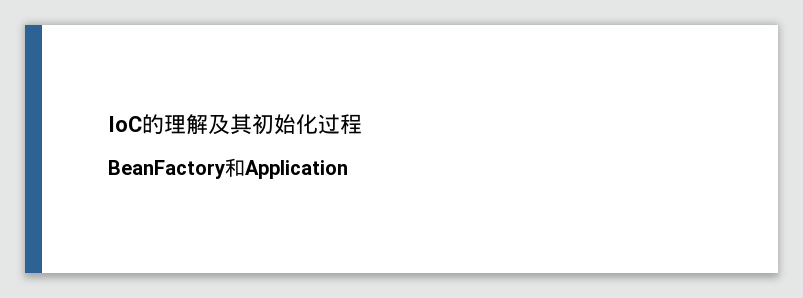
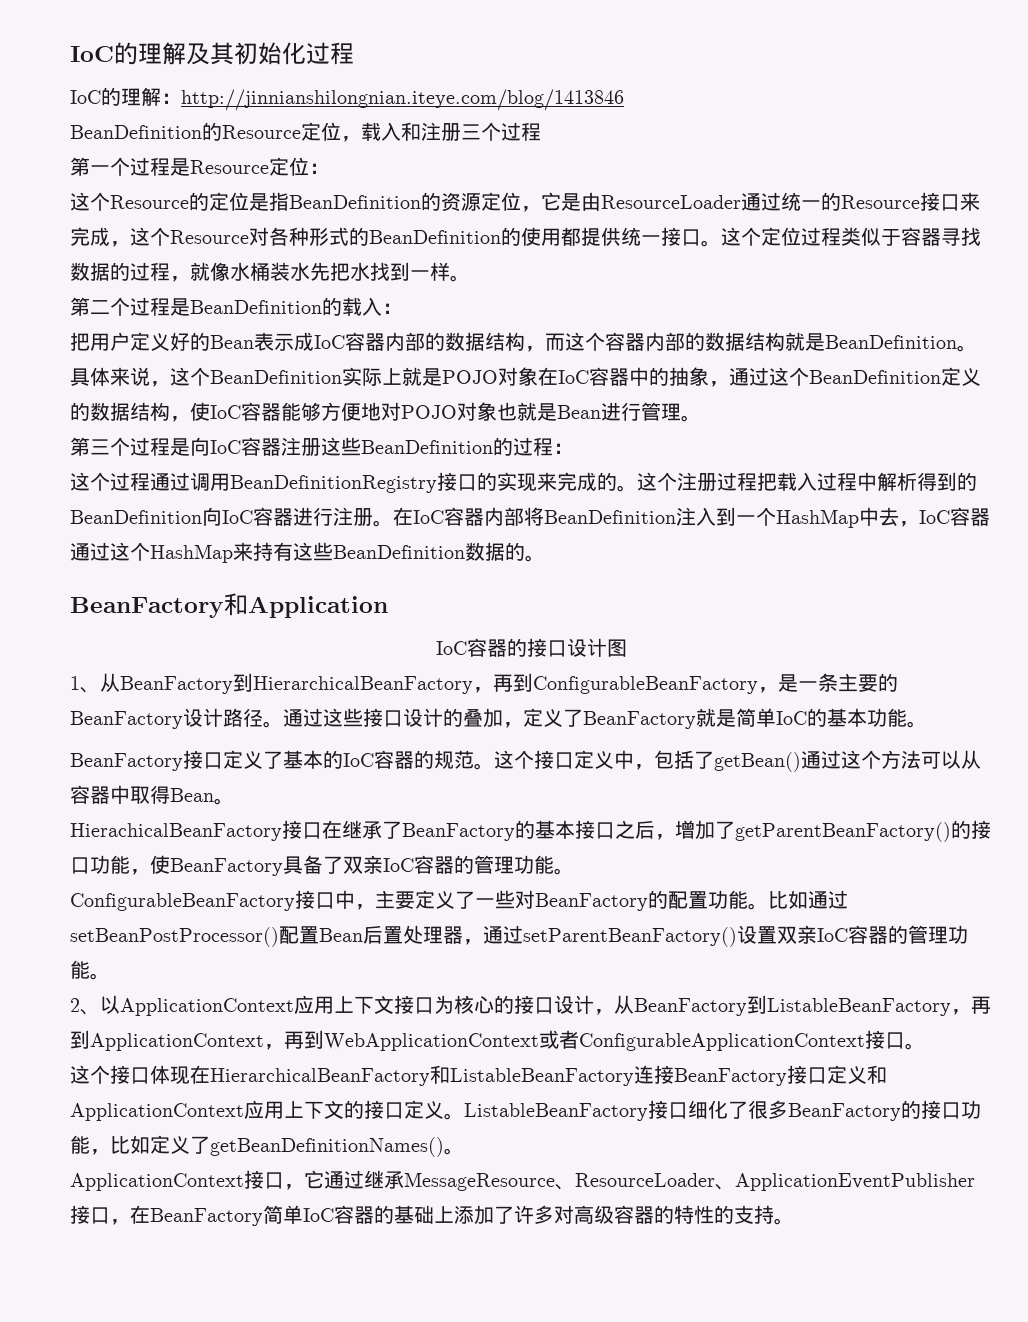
[108,158,348,179] BeanFactory和Application -> [70,87,624,111] [70,122,541,142] [70,157,329,176] [70,192,980,212] [70,227,981,247] [70,262,470,282] [70,297,402,316] [70,332,977,352] [70,367,981,387] [70,402,701,422] [70,437,573,456] [70,472,977,493] [70,507,990,528] [70,542,545,563] [70,593,388,618] [435,638,627,657] [70,673,898,694] [70,708,927,729] [70,750,981,772] [70,785,234,805] [70,820,991,842] [70,855,574,876] [70,890,848,911] [70,925,968,947] [70,960,110,980] [70,995,991,1016] [70,1030,925,1051] [70,1065,887,1086] [70,1100,981,1121] [70,1135,464,1157] [70,1170,975,1191] [70,1205,794,1226] IoC的理解：http://jinnianshilongnian.iteye.com/blog/1413846 // BeanDefinition的Resource定位，载入和注册三个过程 // 第一个过程是Resource定位： // 这个Resource的定位是指BeanDefinition的资源定位，它是由ResourceLoader通过统一的Resource接口来完成，这个Resource对各种形式的BeanDefinition的使用都提供统一接口。这个定位过程类似于容器寻找数据的过程，就像水桶装水先把水找到一样。 // 第二个过程是BeanDefinition的载入： // 把用户定义好的Bean表示成IoC容器内部的数据结构，而这个容器内部的数据结构就是BeanDefinition。具体来说，这个BeanDefinition实际上就是POJO对象在IoC容器中的抽象，通过这个BeanDefinition定义的数据结构，使IoC容器能够方便地对POJO对象也就是Bean进行管理。 // 第三个过程是向IoC容器注册这些BeanDefinition的过程： // 这个过程通过调用BeanDefinitionRegistry接口的实现来完成的。这个注册过程把载入过程中解析得到的BeanDefinition向IoC容器进行注册。在IoC容器内部将BeanDefinition注入到一个HashMap中去，IoC容器通过这个HashMap来持有这些BeanDefinition数据的。 // BeanFactory和Application // IoC容器的接口设计图 // 1、从BeanFactory到HierarchicalBeanFactory，再到ConfigurableBeanFactory，是一条主要的BeanFactory设计路径。通过这些接口设计的叠加，定义了BeanFactory就是简单IoC的基本功能。 // BeanFactory接口定义了基本的IoC容器的规范。这个接口定义中，包括了getBean()通过这个方法可以从容器中取得Bean。 // HierachicalBeanFactory接口在继承了BeanFactory的基本接口之后，增加了getParentBeanFactory()的接口功能，使BeanFactory具备了双亲IoC容器的管理功能。 // ConfigurableBeanFactory接口中，主要定义了一些对BeanFactory的配置功能。比如通过setBeanPostProcessor()配置Bean后置处理器，通过setParentBeanFactory()设置双亲IoC容器的管理功能。 // 2、以ApplicationContext应用上下文接口为核心的接口设计，从BeanFactory到ListableBeanFactory，再到ApplicationContext，再到WebApplicationContext或者ConfigurableApplicationContext接口。 // 这个接口体现在HierarchicalBeanFactory和ListableBeanFactory连接BeanFactory接口定义和ApplicationContext应用上下文的接口定义。ListableBeanFactory接口细化了很多BeanFactory的接口功能，比如定义了getBeanDefinitionNames()。 // ApplicationContext接口，它通过继承MessageResource、ResourceLoader、ApplicationEventPublisher接口，在BeanFactory简单IoC容器的基础上添加了许多对高级容器的特性的支持。

